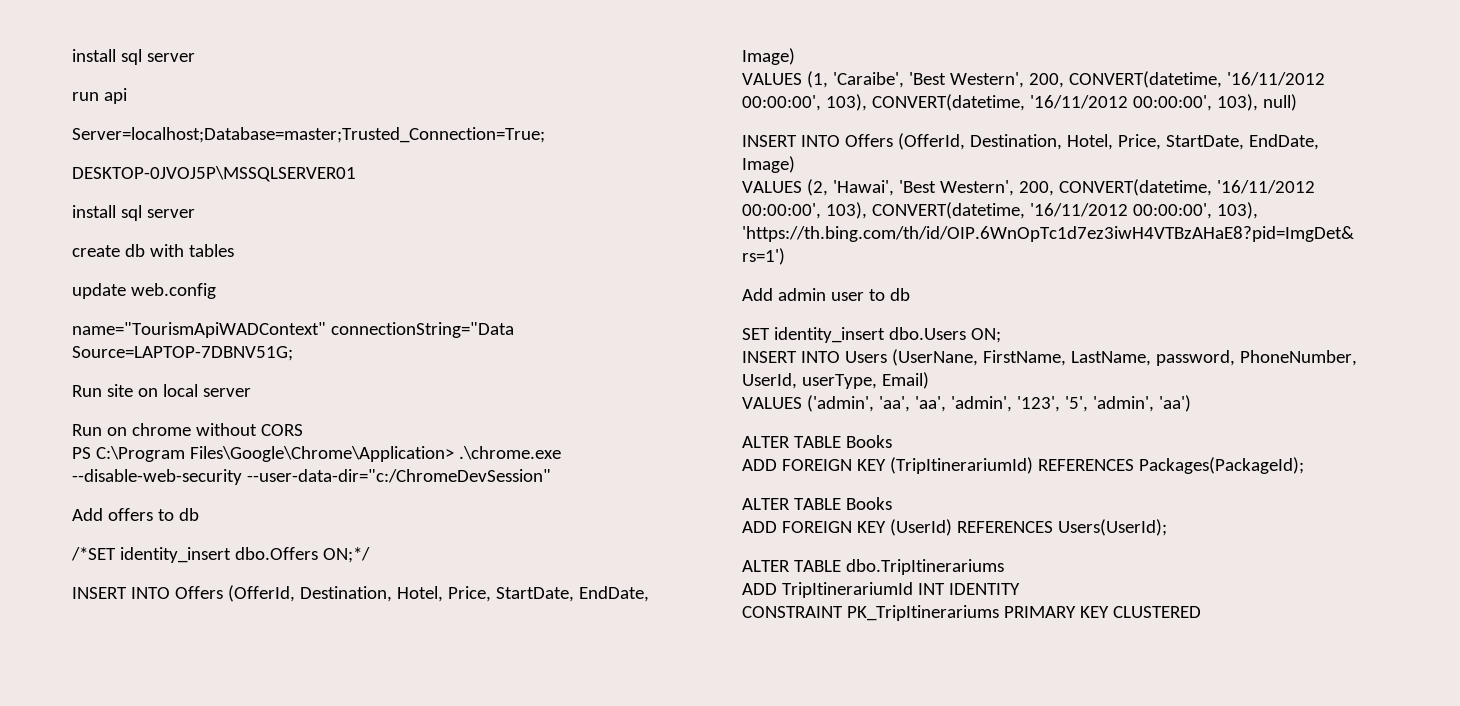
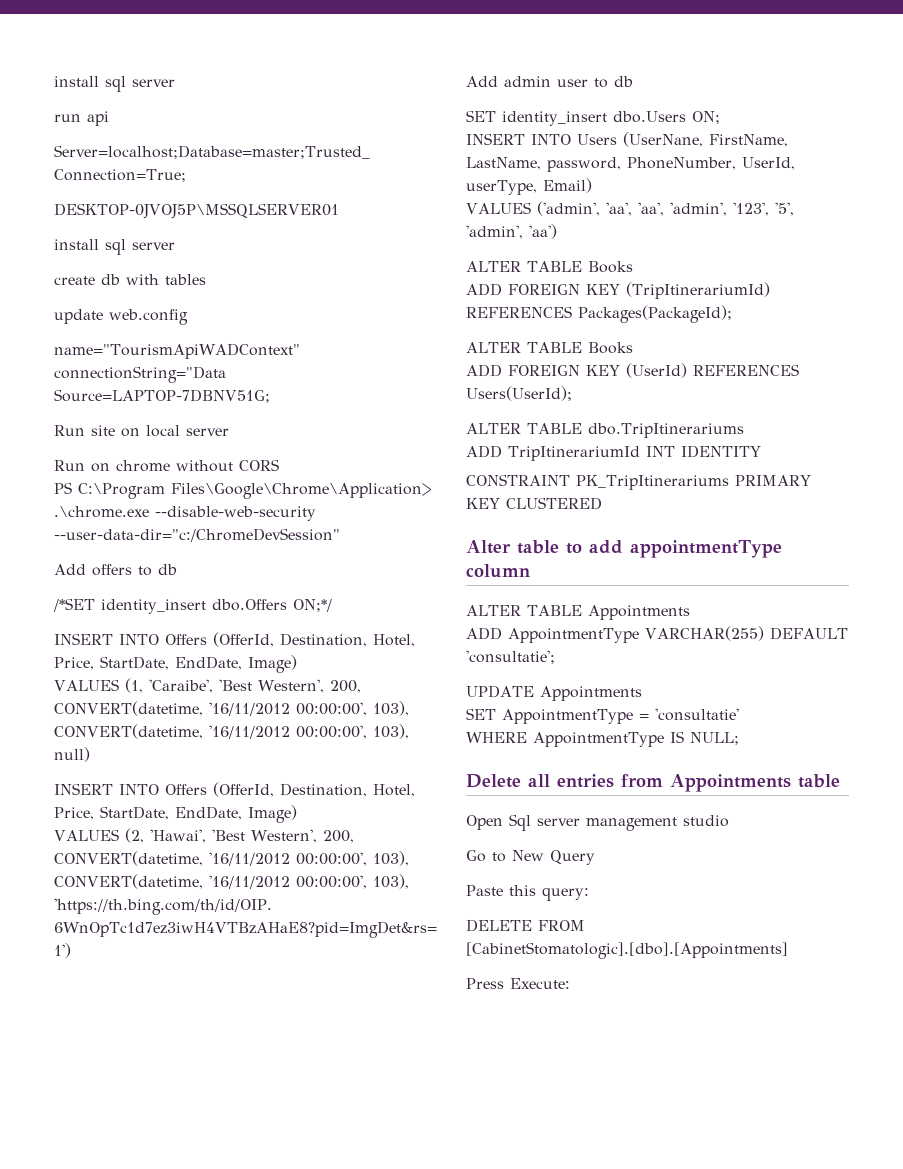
(1201, 612) none -> [466,540,782,558] [466,564,530,578] [466,605,690,620] [466,626,848,643] [466,650,555,664] [466,685,642,701] [466,708,739,724] [466,731,739,747] [466,774,840,792] [466,814,729,831] [466,850,595,865] [466,885,589,901] [466,919,585,932] [466,942,788,959] [466,978,570,989] // Alter table to add appointmentType column // ALTER TABLE Appointments // ADD AppointmentType VARCHAR(255) DEFAULT 'consultatie'; // UPDATE Appointments // SET AppointmentType = 'consultatie' // WHERE AppointmentType IS NULL; // Delete all entries from Appointments table // Open Sql server management studio // Go to New Query // Paste this query: // DELETE FROM [CabinetStomatologic].[dbo].[Appointments] // Press Execute:

